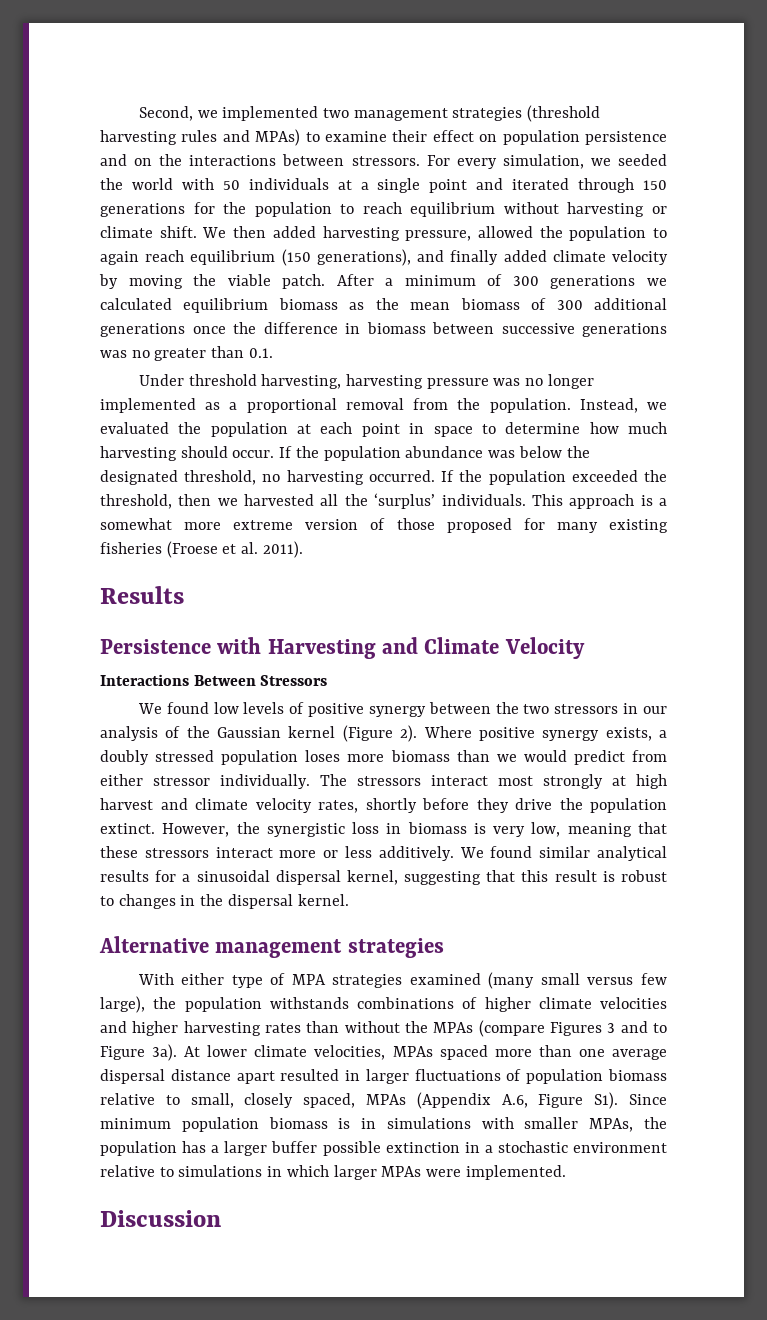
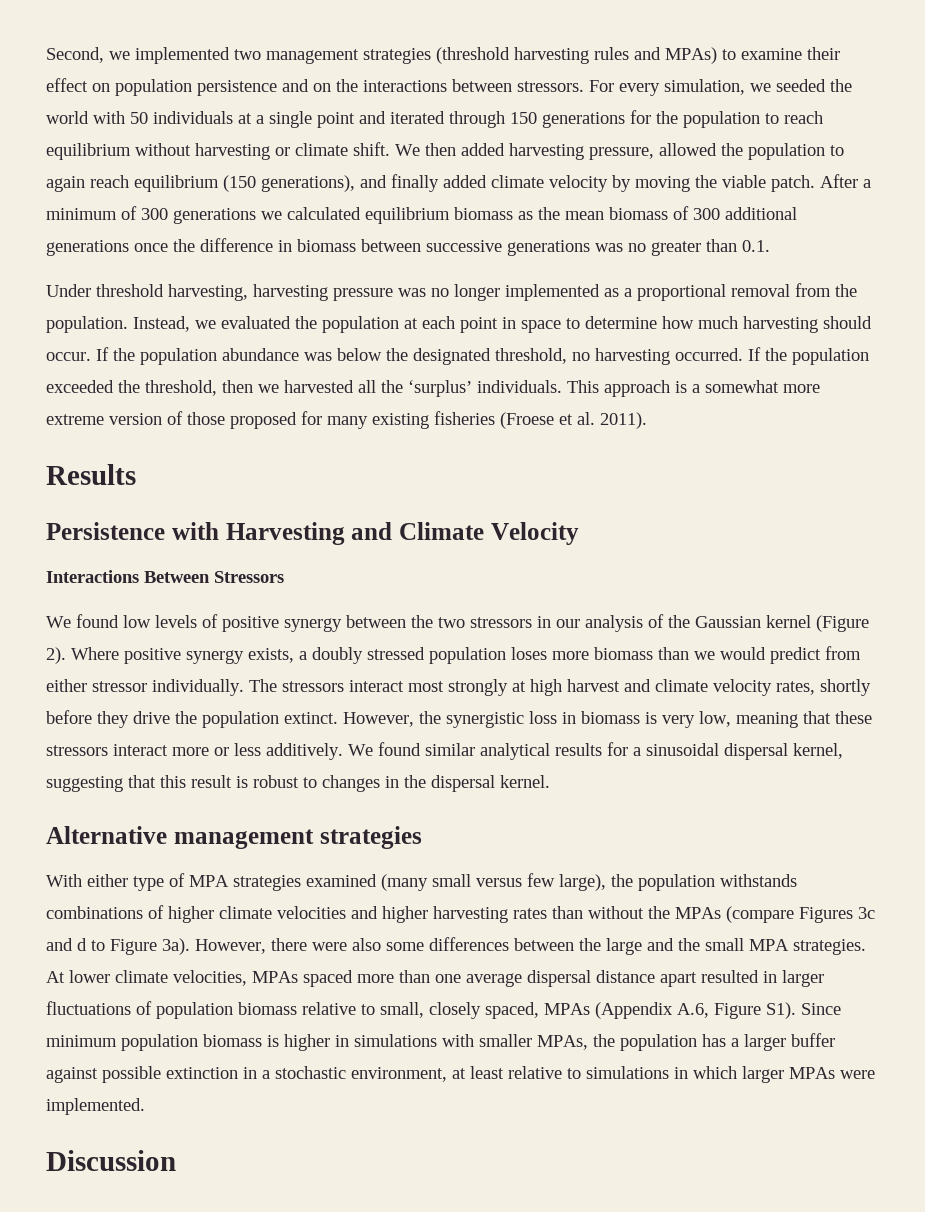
[607,1021,667,1033] [100,1044,178,1061] 3 and to Figure 3a). -> [858,907,875,919] [46,937,866,955] 3c and d to Figure 3a). However, there were also some differences between the large and the small MPA strategies.
(351, 1123) none -> [284,1034,330,1051] higher
(318, 1147) none -> [46,1067,98,1083] against
[573,1142,668,1153] environment -> [351,1066,504,1082] environment, at least

